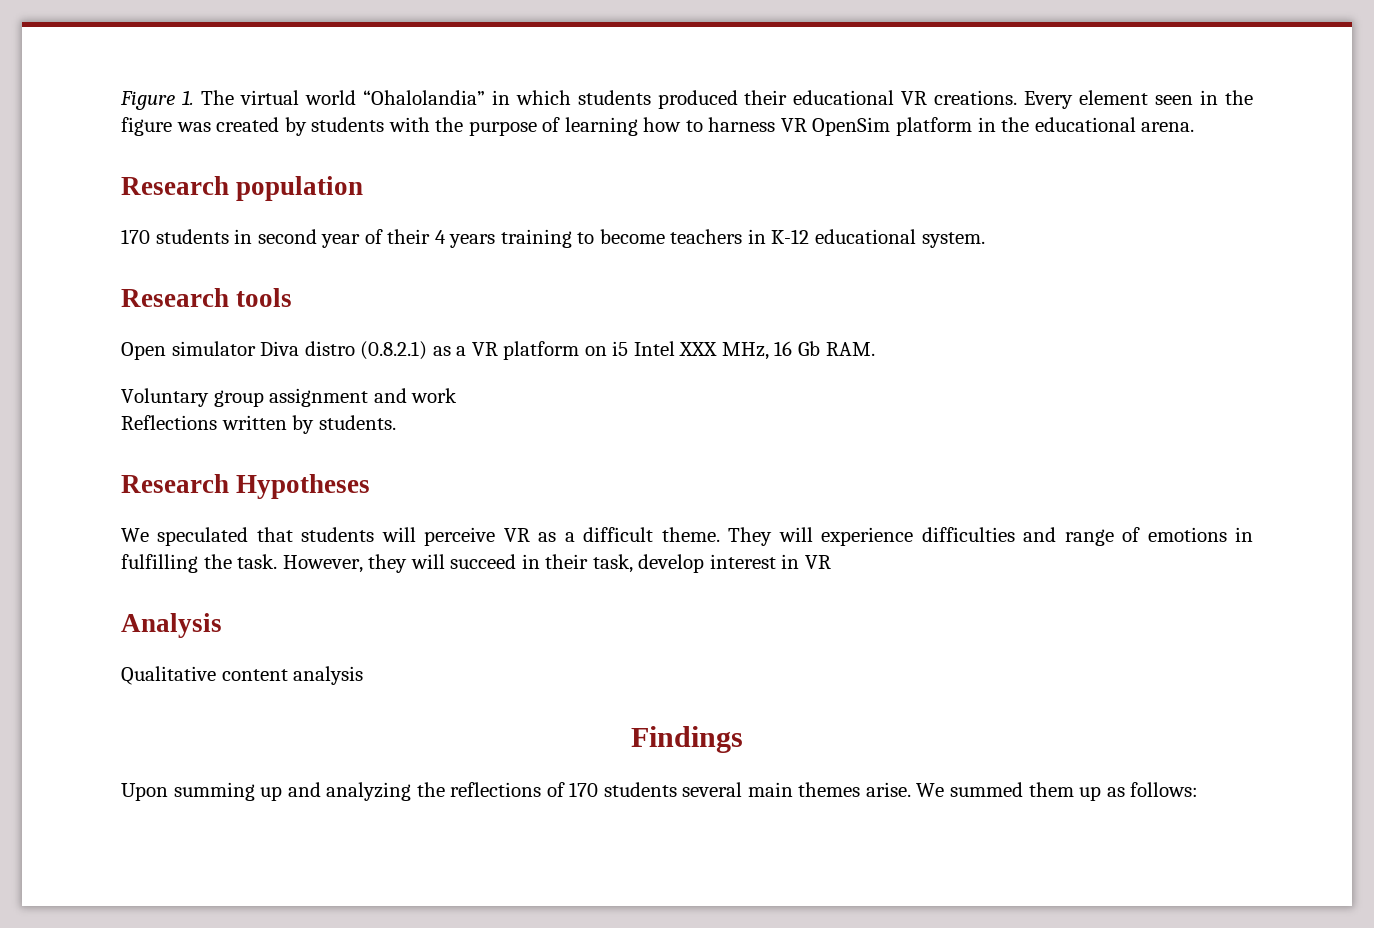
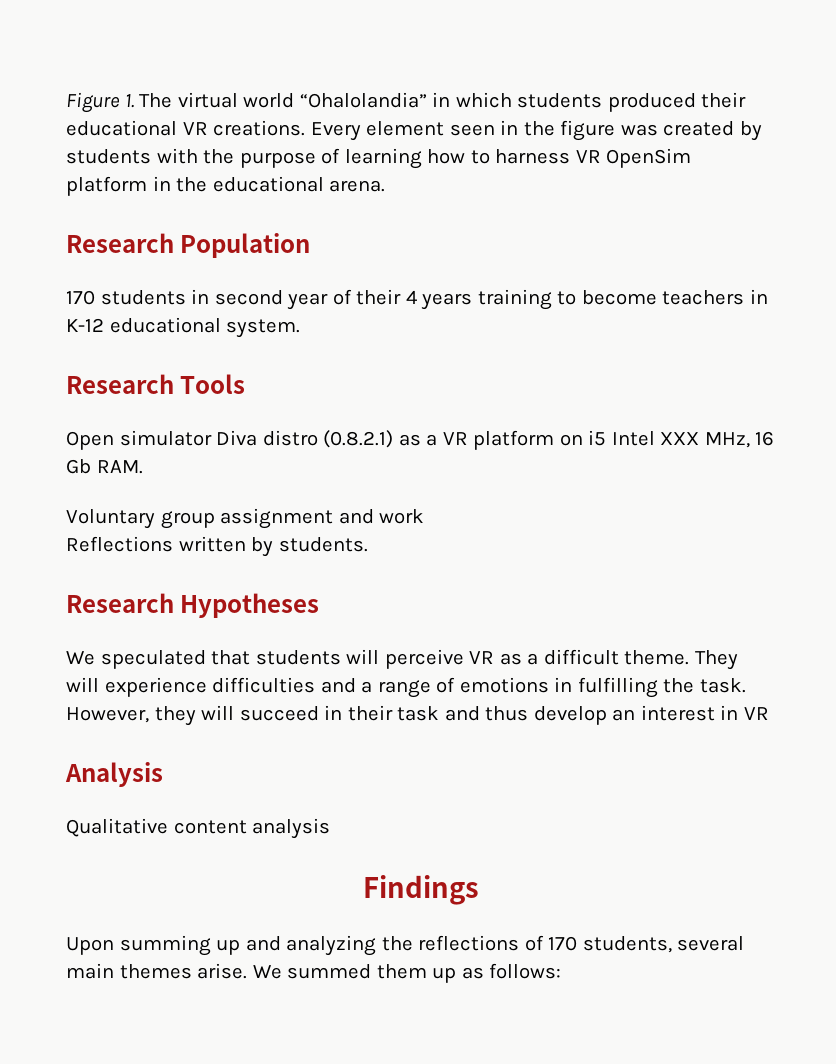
[236,176,364,201] population -> [180,233,311,258] Population
[236,288,293,307] tools -> [180,374,246,394] Tools
(1057, 534) none -> [361,681,373,693] a
[592,554,705,573] task, develop -> [397,706,636,725] task and thus develop an
[603,782,677,797] students -> [582,936,672,953] students,

